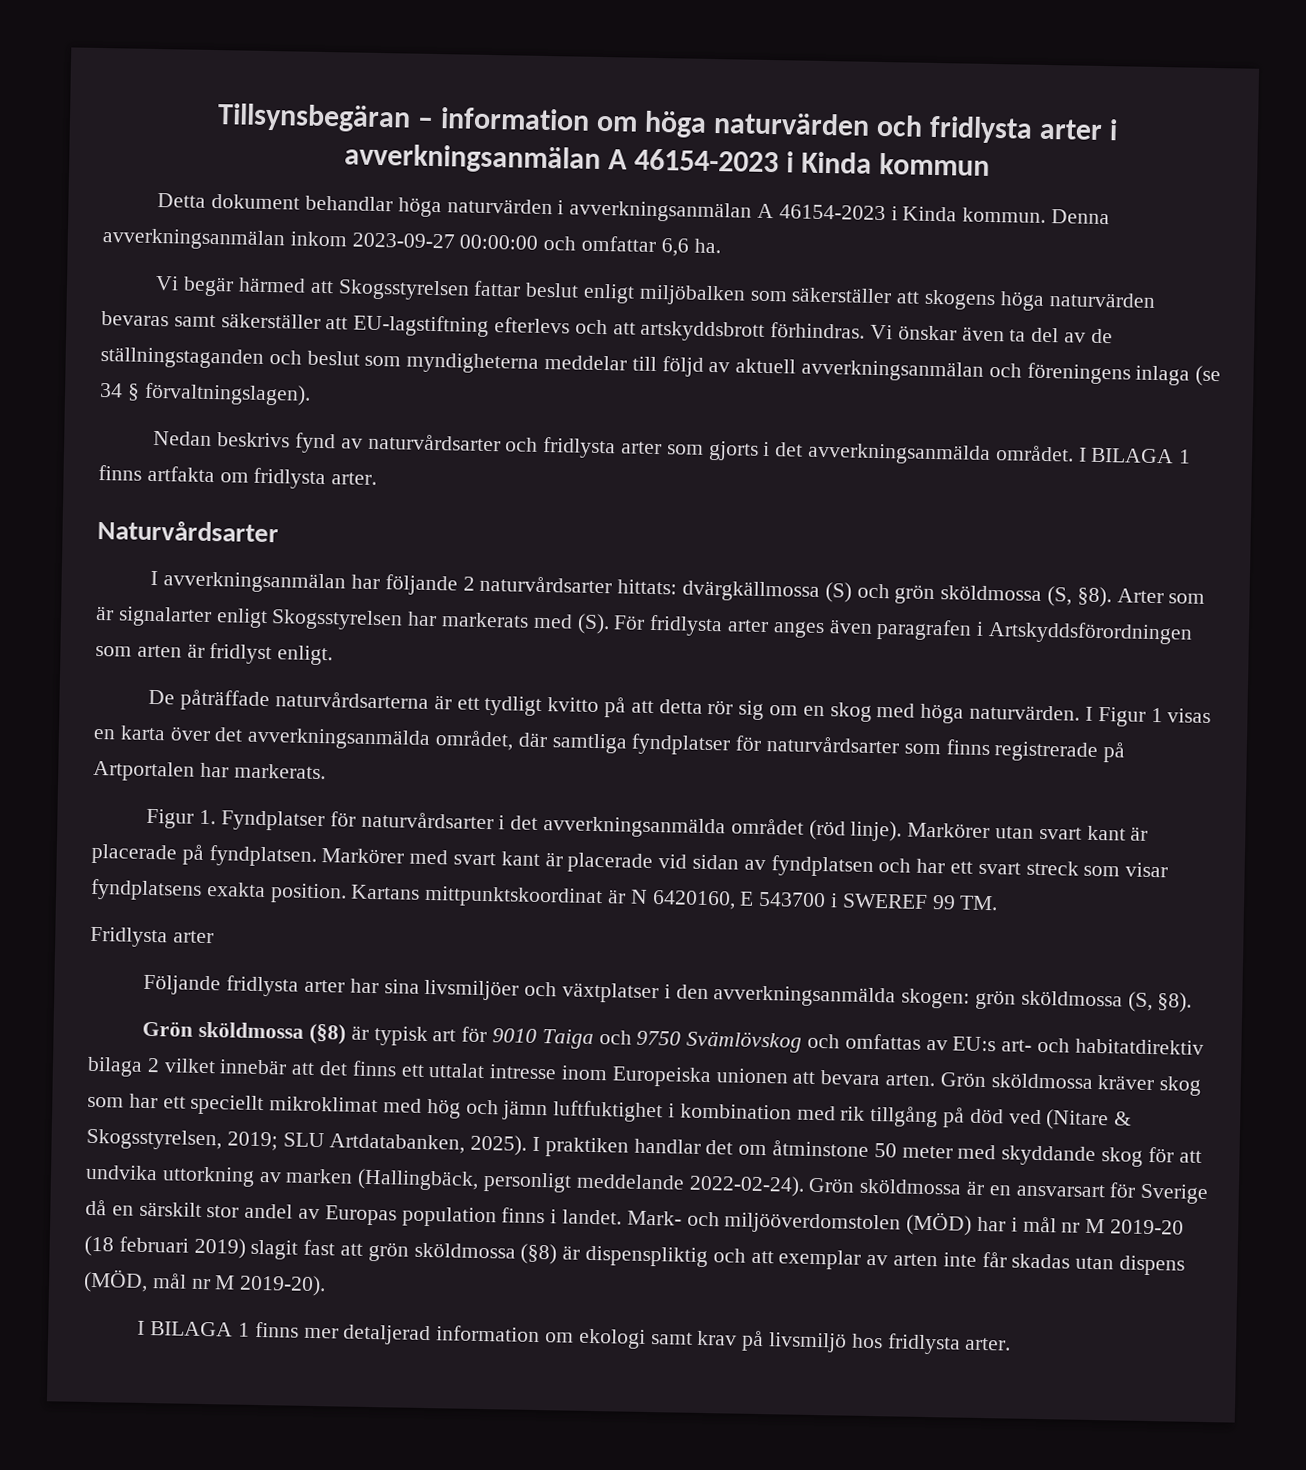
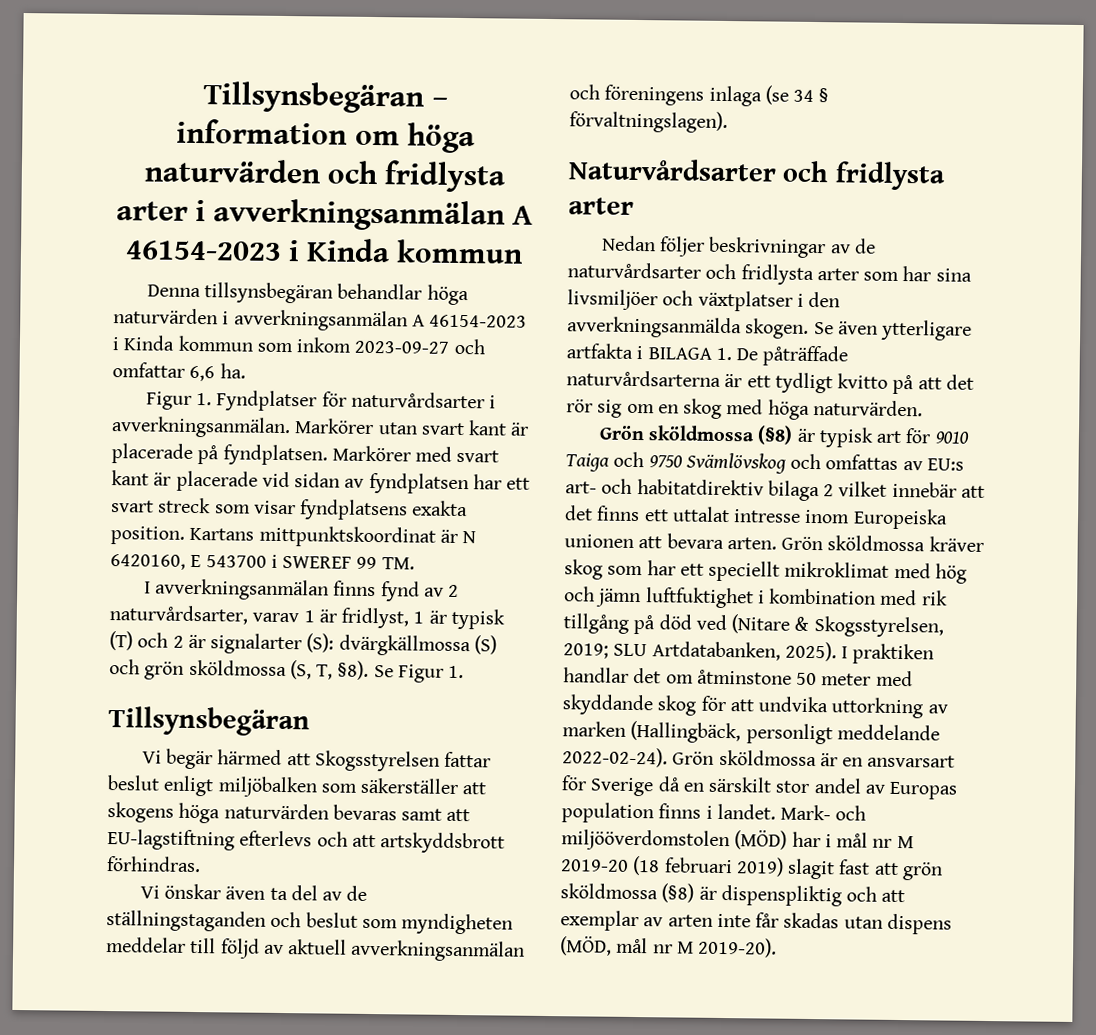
[157,193,301,210] Detta dokument -> [146,282,333,304] Denna tillsynsbegäran
[962,207,1111,225] [102,228,285,251] kommun. Denna avverkningsanmälan -> [177,335,293,353] kommun som
[459,234,539,250] 00:00:00 -> (450, 347) none
[155,275,1156,311] [101,311,1113,344] [100,347,1222,387] [99,382,311,406] [153,430,1192,466] [98,464,378,490] [97,519,279,543] [150,570,1206,608] [95,605,1194,645] [95,643,334,666] [148,689,1212,727] [93,725,1126,763] [93,760,326,782] // Vi begär härmed att Skogsstyrelsen fattar beslut enligt miljöbalken som säkerställer att skogens höga naturvärden bevaras samt säkerställer att EU-lagstiftning efterlevs och att artskyddsbrott förhindras. Vi önskar även ta del av de ställningstaganden och beslut som myndigheterna meddelar till följd av aktuell avverkningsanmälan och föreningens inlaga (se 34 § förvaltningslagen). // Nedan beskrivs fynd av naturvårdsarter och fridlysta arter som gjorts i det avverkningsanmälda området. I BILAGA 1 finns artfakta om fridlysta arter. // Naturvårdsarter // I avverkningsanmälan har följande 2 naturvårdsarter hittats: dvärgkällmossa (S) och grön sköldmossa (S, §8). Arter som är signalarter enligt Skogsstyrelsen har markerats med (S). För fridlysta arter anges även paragrafen i Artskyddsförordningen som arten är fridlyst enligt. // De påträffade naturvårdsarterna är ett tydligt kvitto på att detta rör sig om en skog med höga naturvärden. I Figur 1 visas en karta över det avverkningsanmälda området, där samtliga fyndplatser för naturvårdsarter som finns registrerade på Artportalen har markerats. -> (246, 371) none
[510,815,903,842] det avverkningsanmälda området (röd linje). -> [111,416,291,439] avverkningsanmälan.
[878,858,912,873] och -> (469, 483) none
[90,926,214,948] [143,974,346,997] Fridlysta arter // Följande fridlysta arter -> [143,578,460,602] [109,605,505,630] [109,631,497,657] [109,659,465,683] [108,706,310,737] [141,748,492,772] [107,775,487,798] [107,802,471,824] [107,829,506,854] [106,856,201,873] [139,883,368,901] [106,910,514,935] [106,937,526,962] [569,84,830,107] [569,110,728,134] [568,158,946,191] [568,197,634,215] [601,235,876,259] [567,262,900,285] I avverkningsanmälan finns fynd av 2 naturvårdsarter, varav 1 är fridlyst, 1 är typisk (T) och 2 är signalarter (S): dvärgkällmossa (S) och grön sköldmossa (S, T, §8). Se Figur 1. // Tillsynsbegäran // Vi begär härmed att Skogsstyrelsen fattar beslut enligt miljöbalken som säkerställer att skogens höga naturvärden bevaras samt att EU-lagstiftning efterlevs och att artskyddsbrott förhindras. // Vi önskar även ta del av de ställningstaganden och beslut som myndigheten meddelar till följd av aktuell avverkningsanmälan och föreningens inlaga (se 34 § förvaltningslagen). // Naturvårdsarter och fridlysta arter // Nedan följer beskrivningar av de naturvårdsarter och fridlysta arter som
[901,988,1193,1013] skogen: grön sköldmossa (S, §8). -> [745,318,973,341] [566,343,849,367] [566,370,974,395] [566,398,923,420] skogen. Se även ytterligare artfakta i BILAGA 1. De påträffade naturvårdsarterna är ett tydligt kvitto på att det rör sig om en skog med höga naturvärden.
[137,1320,1012,1355] // I BILAGA 1 finns mer detaljerad information om ekologi samt krav på livsmiljö hos fridlysta arter. -> (778, 947) none

